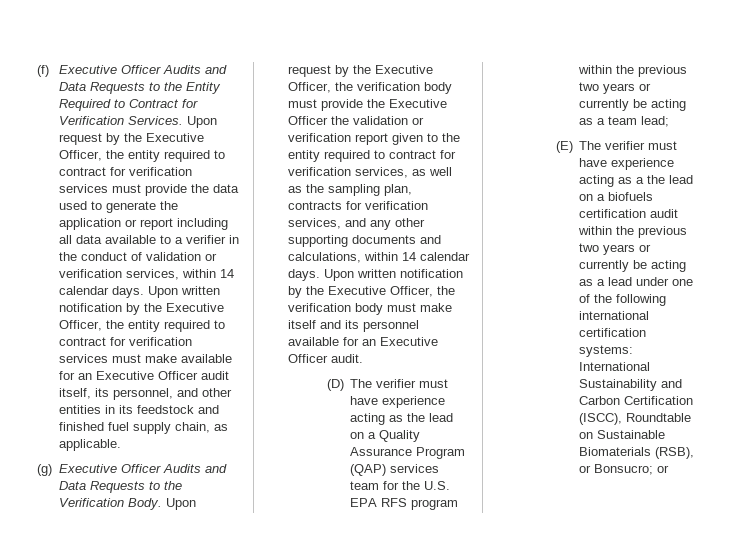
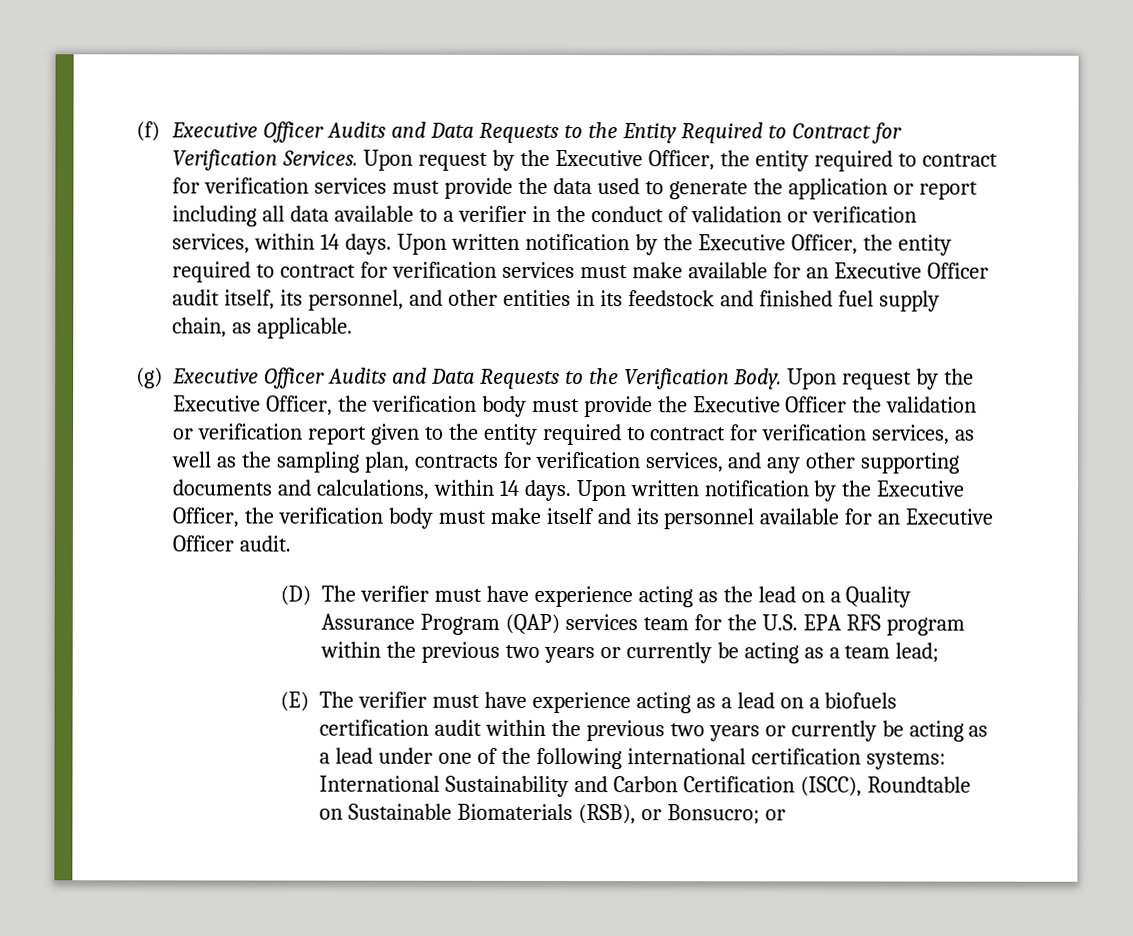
[58,286,109,295] calendar -> (341, 241) none
[419,252,470,261] calendar -> (519, 487) none
[647,175,666,184] the -> (732, 703) none

